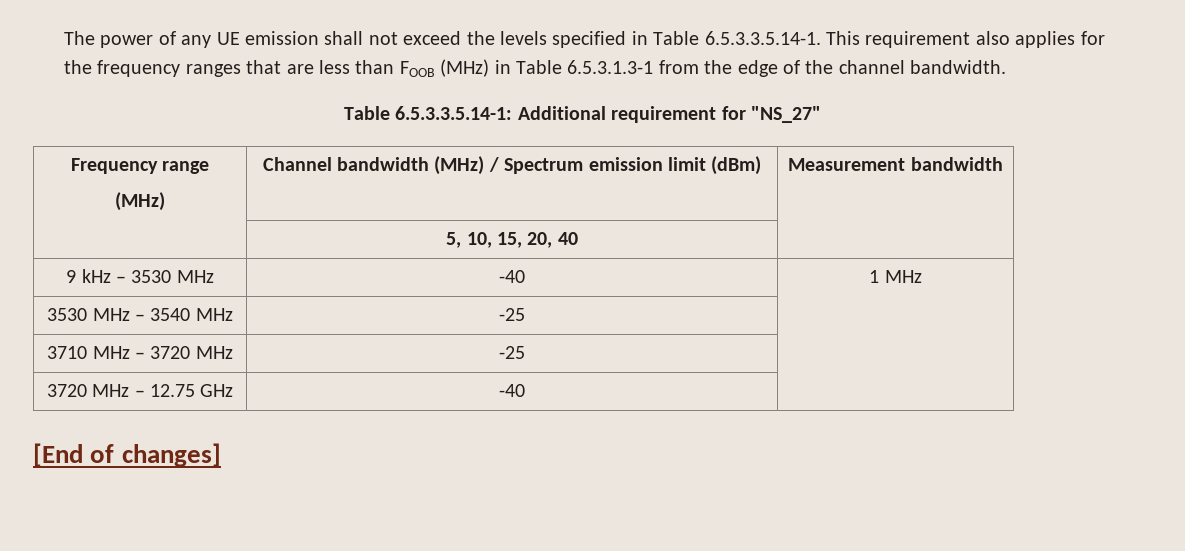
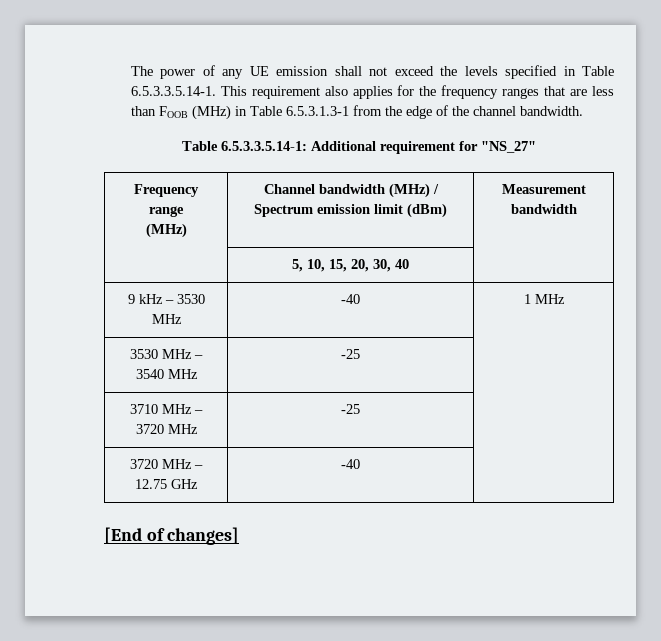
(553, 240) none -> [373,259,391,272] 30,

